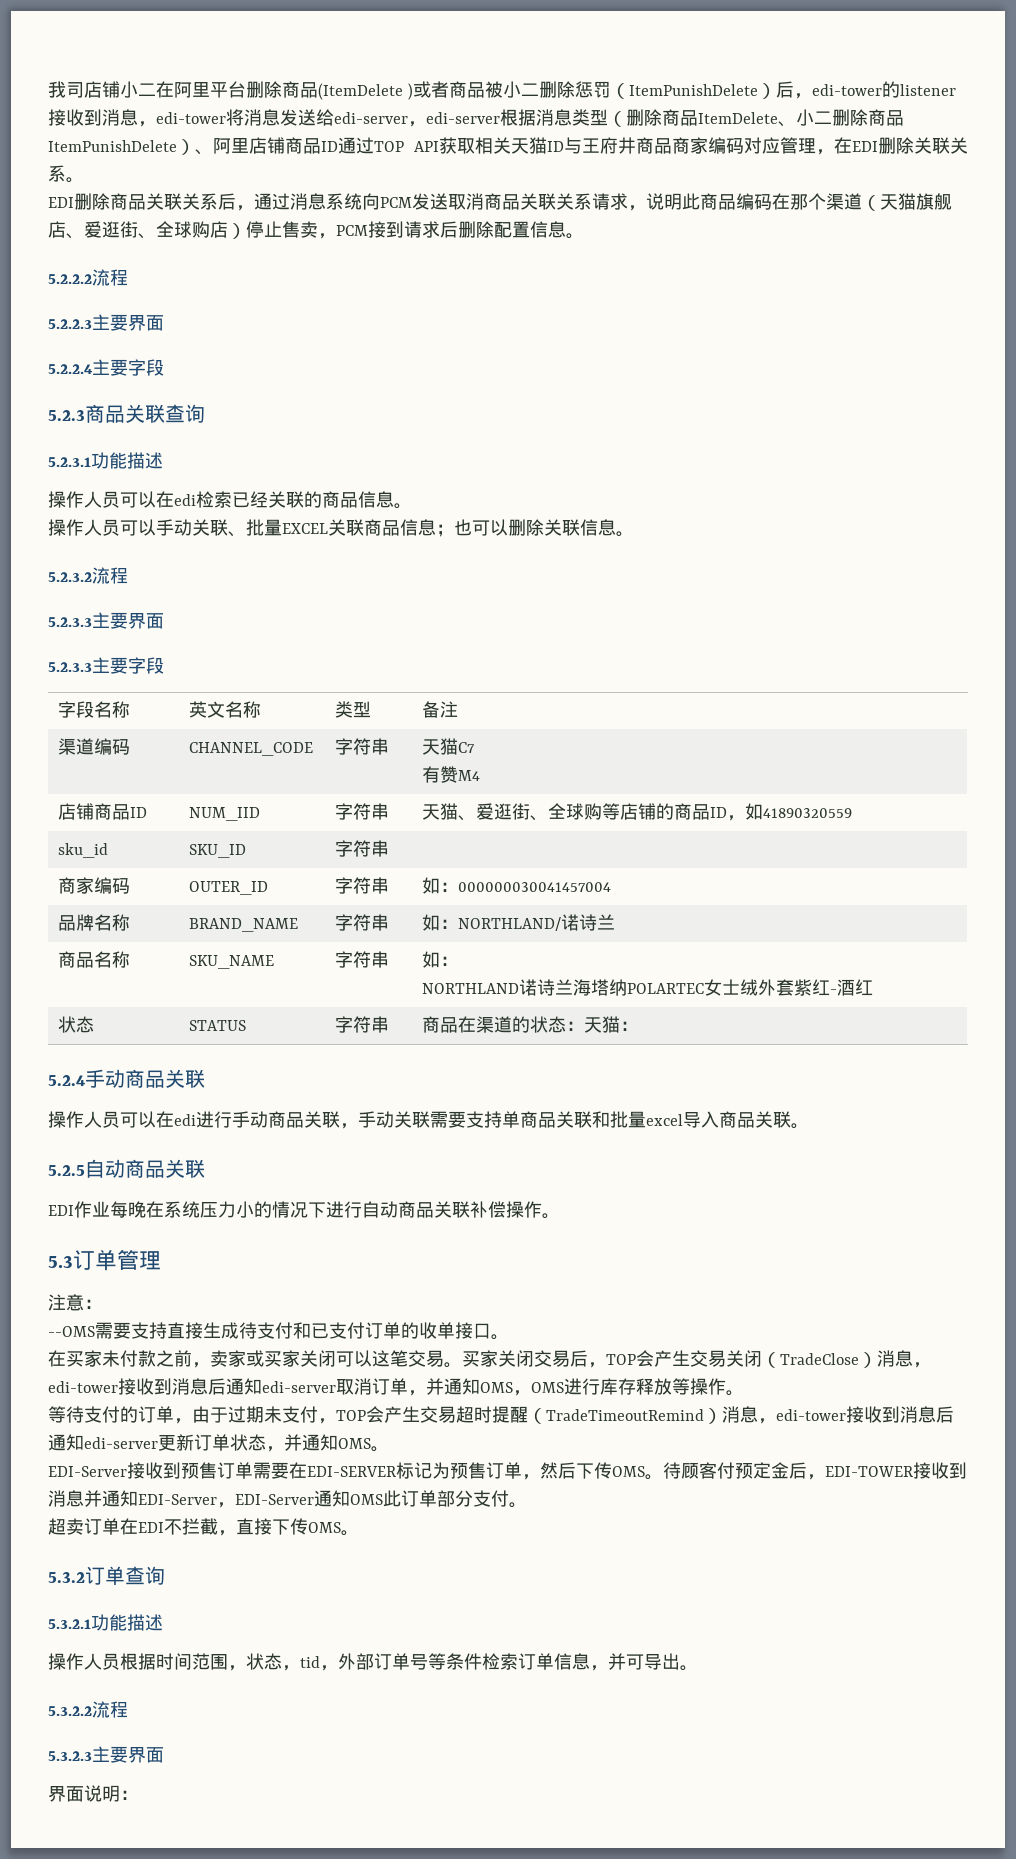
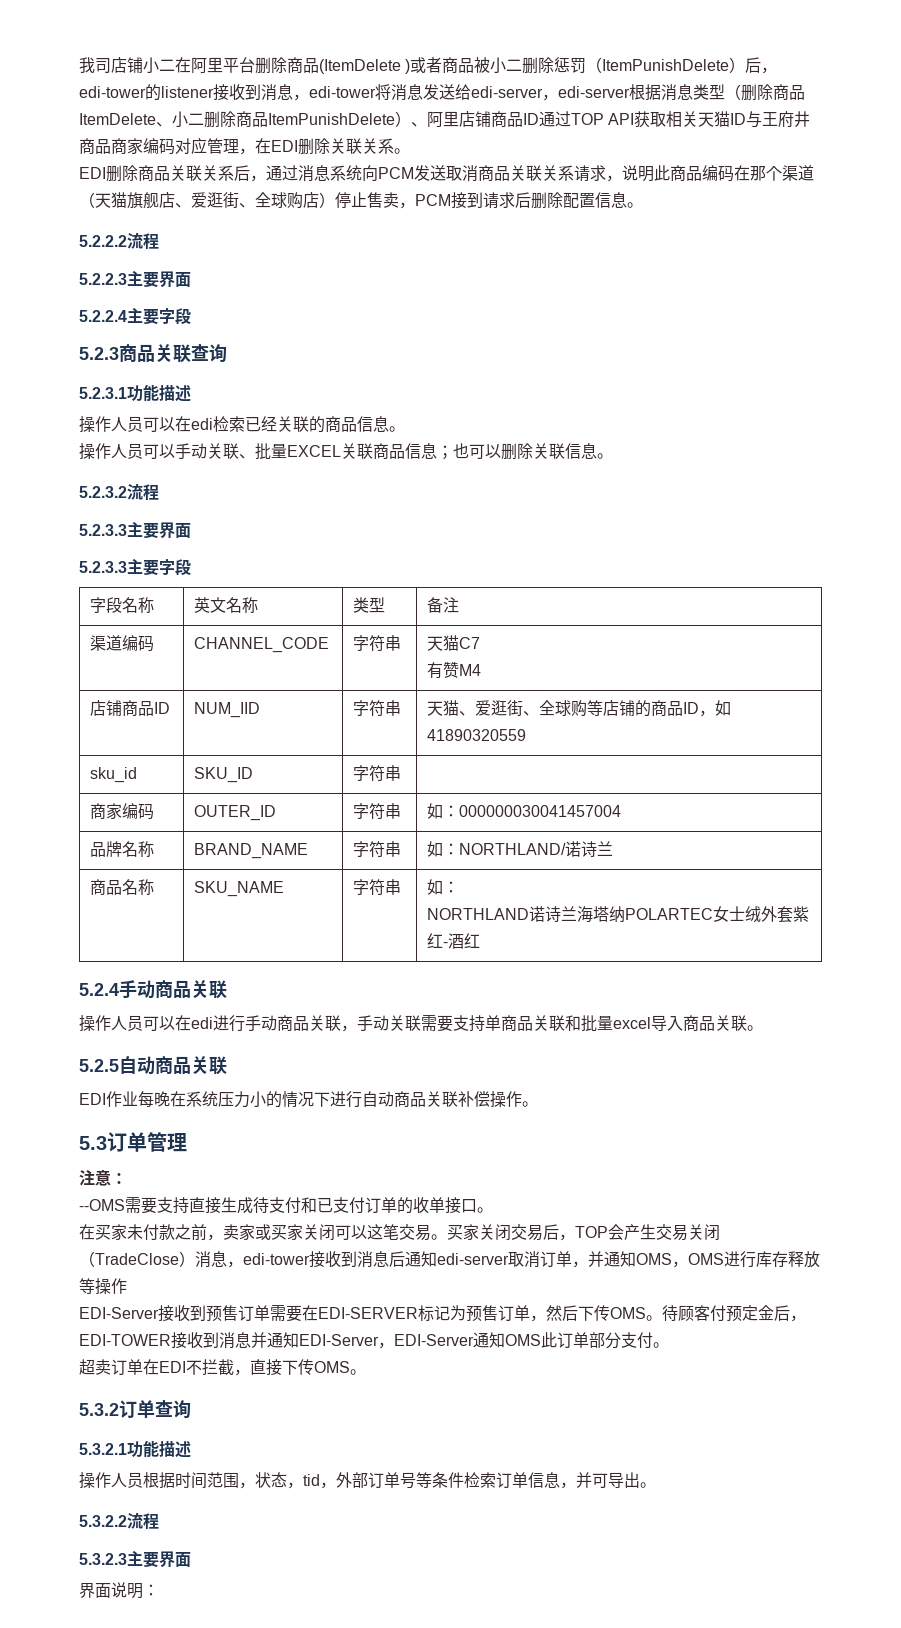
[58,1016,95,1033] [189,1020,247,1031] [335,1016,390,1033] [422,1016,639,1033] // 状态 | STATUS | 字符串 | 商品在渠道的状态：天猫： -> (481, 941) none
[726,1390,744,1396] [48,1406,954,1424] [48,1434,389,1452] 。 // 等待支付的订单，由于过期未支付，TOP会产生交易超时提醒（TradeTimeoutRemind）消息，edi-tower接收到消息后通知edi-server更新订单状态，并通知OMS。 -> (127, 1286) none

